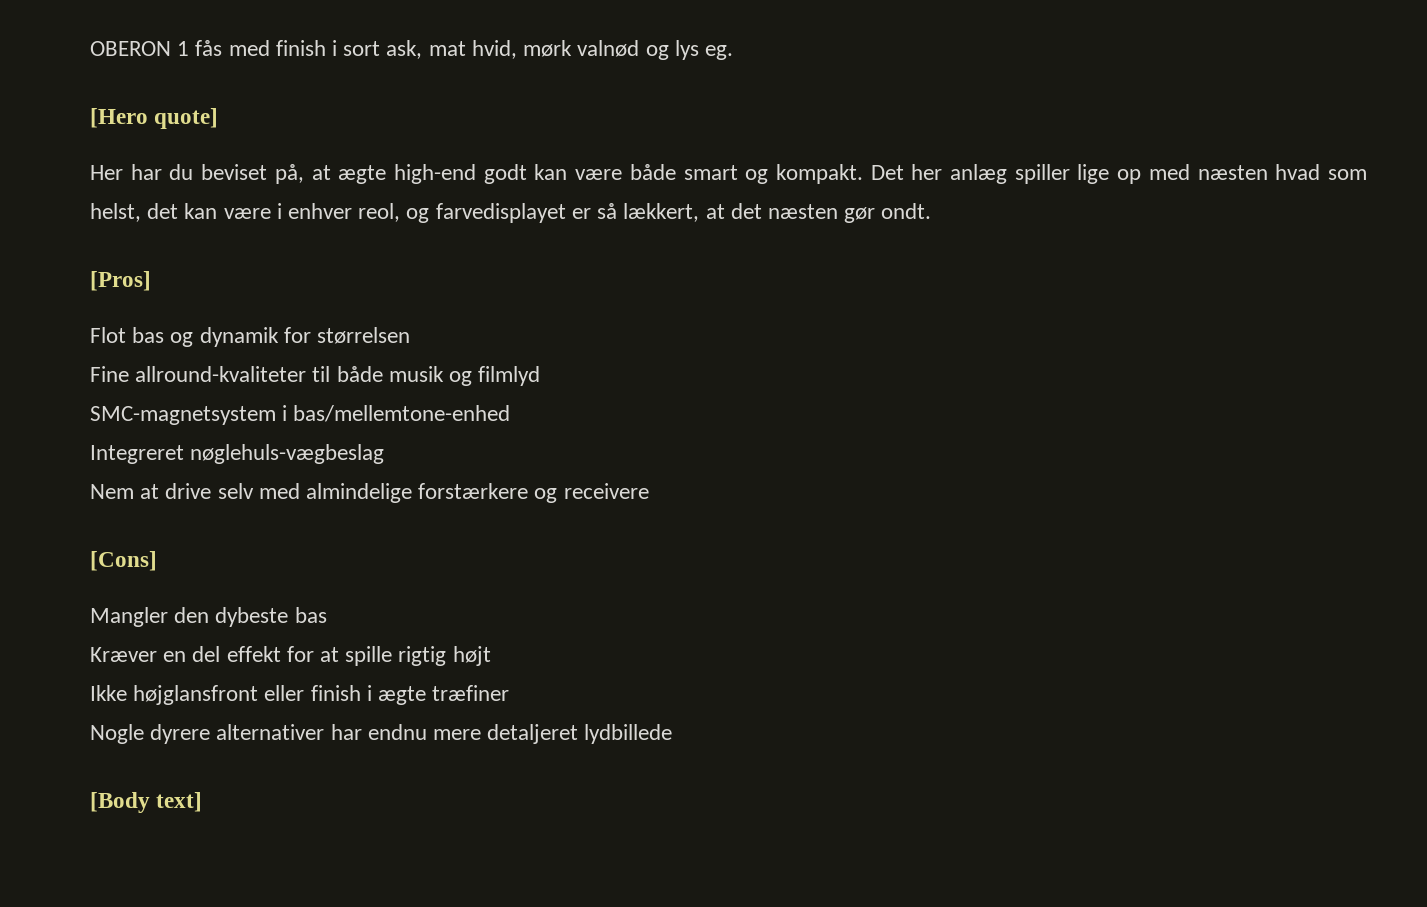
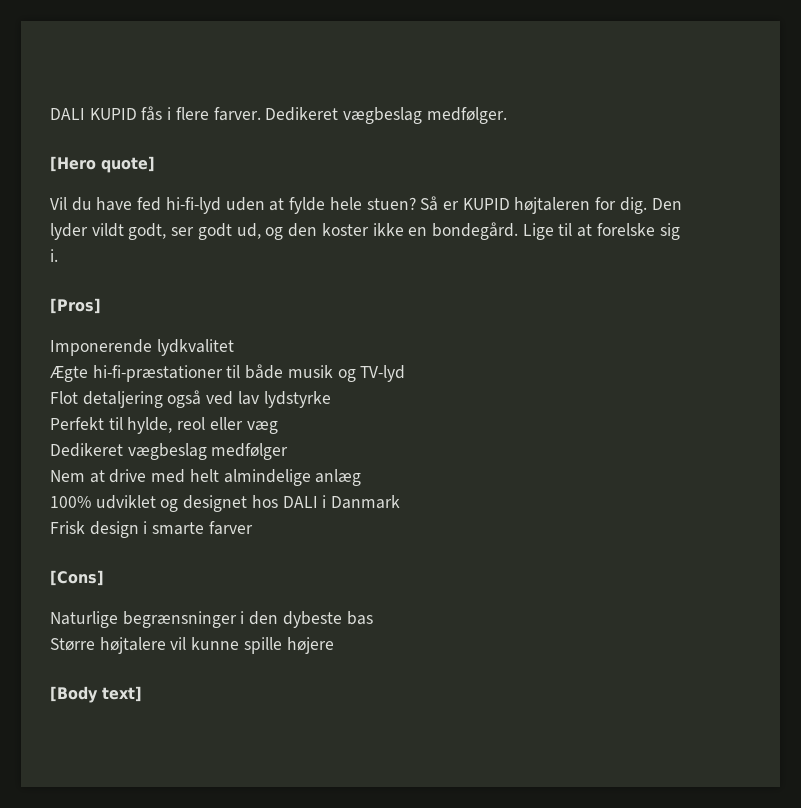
[90,40,733,60] [90,108,219,129] [90,164,1367,184] [90,203,932,223] [90,271,151,291] [90,327,411,347] [90,366,541,386] [90,405,511,425] [90,444,385,464] [90,483,649,503] [90,551,157,571] [90,607,327,627] [90,646,491,666] [90,685,510,705] [90,724,673,744] OBERON 1 fås med finish i sort ask, mat hvid, mørk valnød og lys eg. // [Hero quote] // Her har du beviset på, at ægte high-end godt kan være både smart og kompakt. Det her anlæg spiller lige op med næsten hvad som helst, det kan være i enhver reol, og farvedisplayet er så lækkert, at det næsten gør ondt. // [Pros] // Flot bas og dynamik for størrelsen // Fine allround-kvaliteter til både musik og filmlyd // SMC-magnetsystem i bas/mellemtone-enhed // Integreret nøglehuls-vægbeslag // Nem at drive selv med almindelige forstærkere og receivere // [Cons] // Mangler den dybeste bas // Kræver en del effekt for at spille rigtig højt // Ikke højglansfront eller finish i ægte træfiner // Nogle dyrere alternativer har endnu mere detaljeret lydbillede -> [50,106,507,124] [50,156,155,173] [50,196,682,214] [50,222,680,240] [50,249,58,262] [50,298,101,314] [50,339,234,356] [50,364,406,382] [50,390,331,408] [50,417,278,434] [50,443,289,460] [50,469,362,486] [50,495,401,512] [50,521,253,538] [50,570,104,586] [50,611,373,628] [50,637,334,654] DALI KUPID fås i flere farver. Dedikeret vægbeslag medfølger. // [Hero quote] // Vil du have fed hi-fi-lyd uden at fylde hele stuen? Så er KUPID højtaleren for dig. Den lyder vildt godt, ser godt ud, og den koster ikke en bondegård. Lige til at forelske sig i. // [Pros] // Imponerende lydkvalitet // Ægte hi-fi-præstationer til både musik og TV-lyd // Flot detaljering også ved lav lydstyrke // Perfekt til hylde, reol eller væg // Dedikeret vægbeslag medfølger // Nem at drive med helt almindelige anlæg // 100% udviklet og designet hos DALI i Danmark // Frisk design i smarte farver // [Cons] // Naturlige begrænsninger i den dybeste bas // Større højtalere vil kunne spille højere

